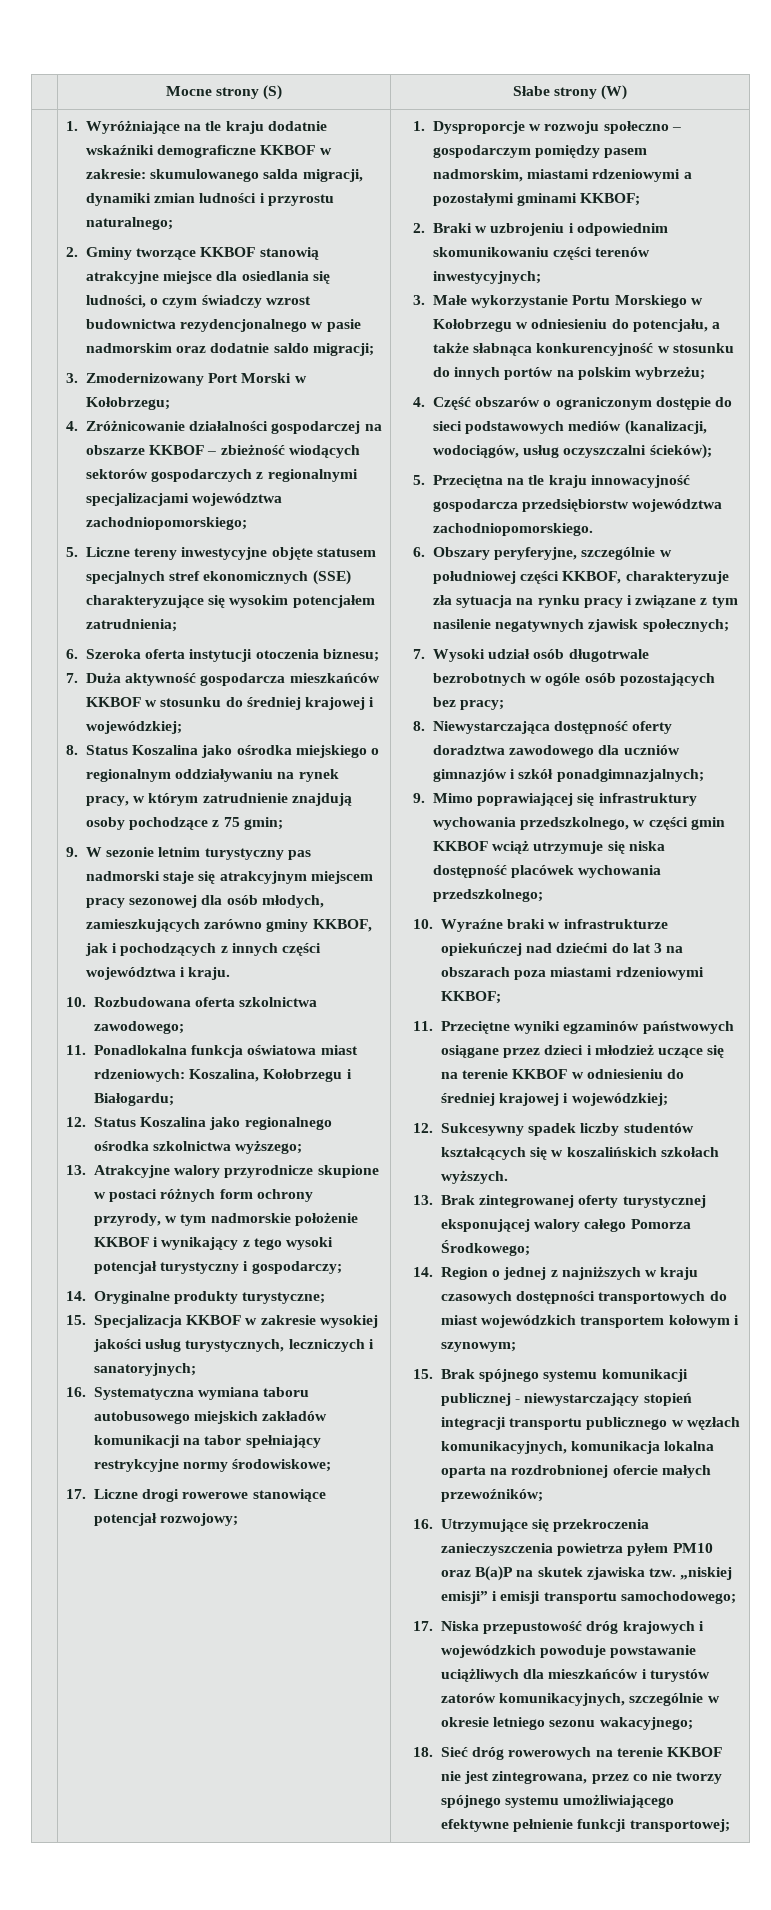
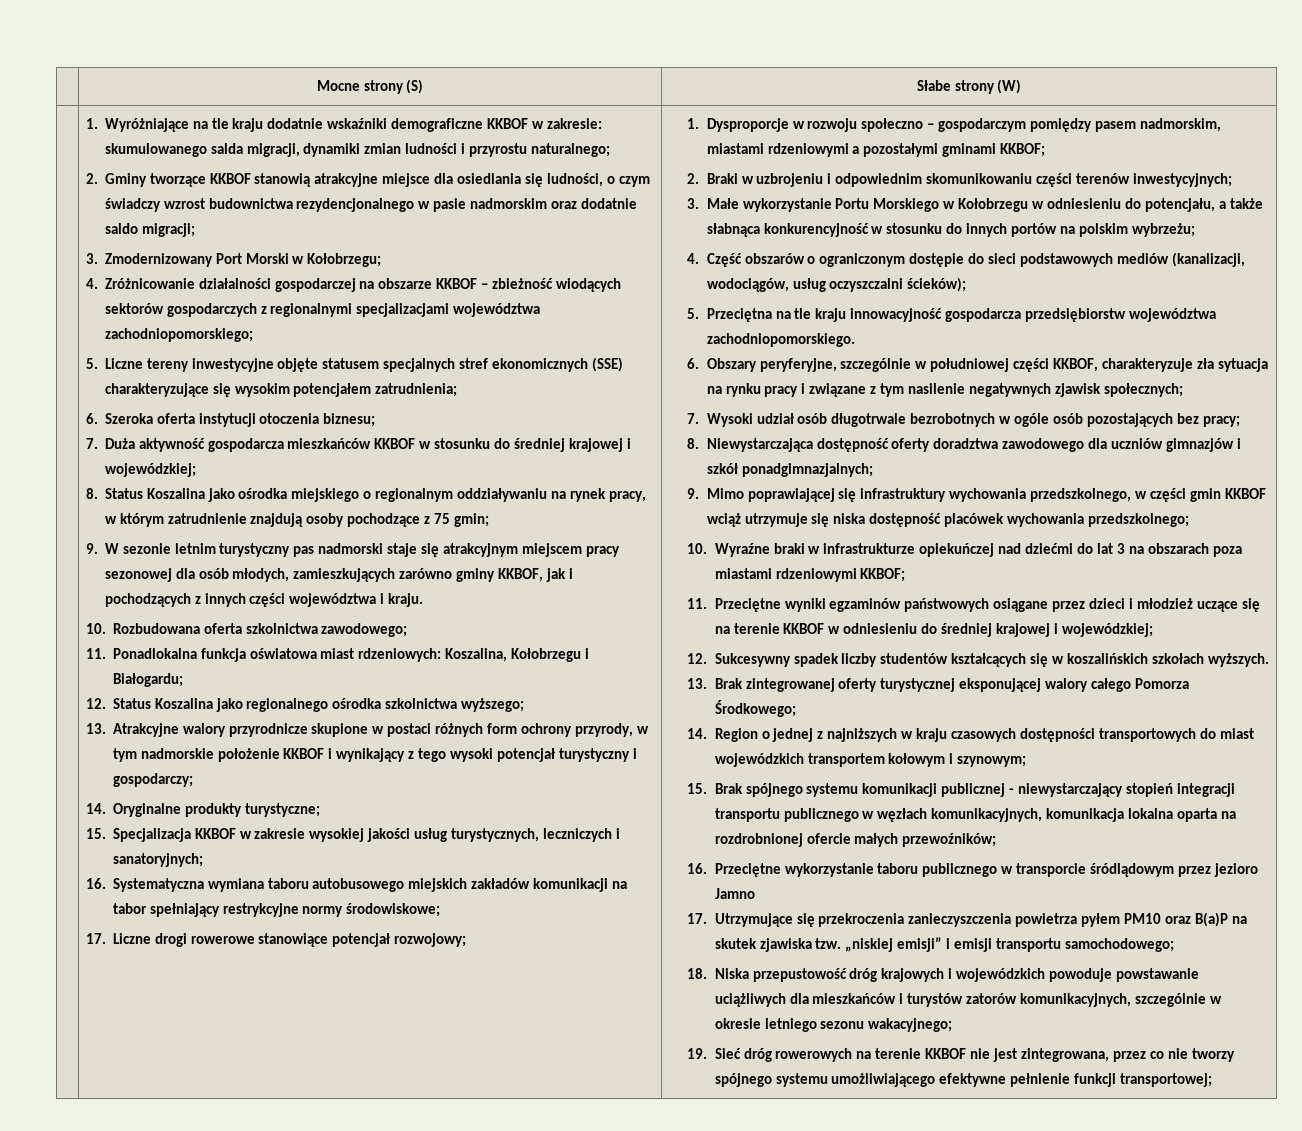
(434, 1524) none -> [714,863,1258,877] [714,888,755,899] [687,913,708,924] Przeciętne wykorzystanie taboru publicznego w transporcie śródlądowym przez jezioro Jamno // 17.
[413,1621,434,1631] 17. -> [687,968,708,979] 18.
[413,1747,434,1757] 18. -> [687,1048,708,1059] 19.

